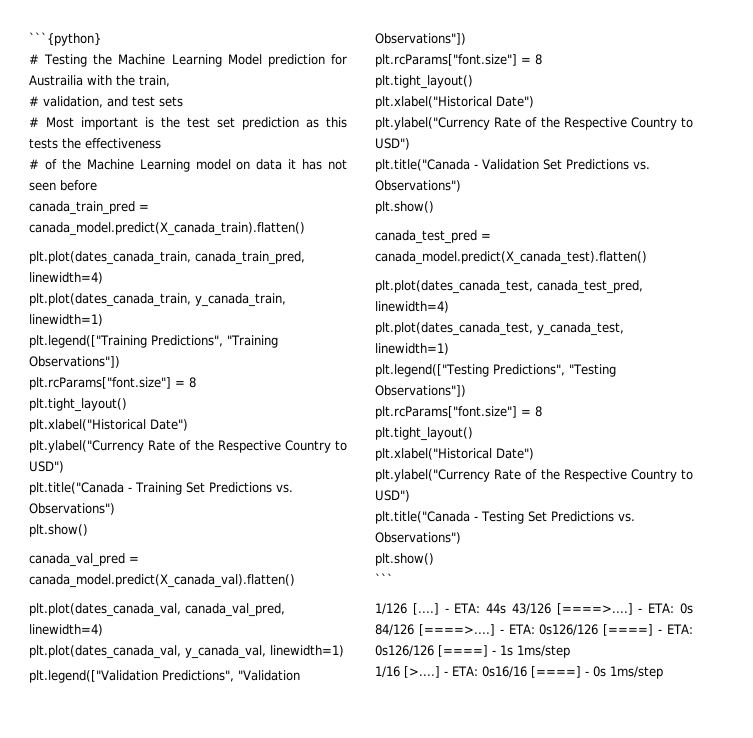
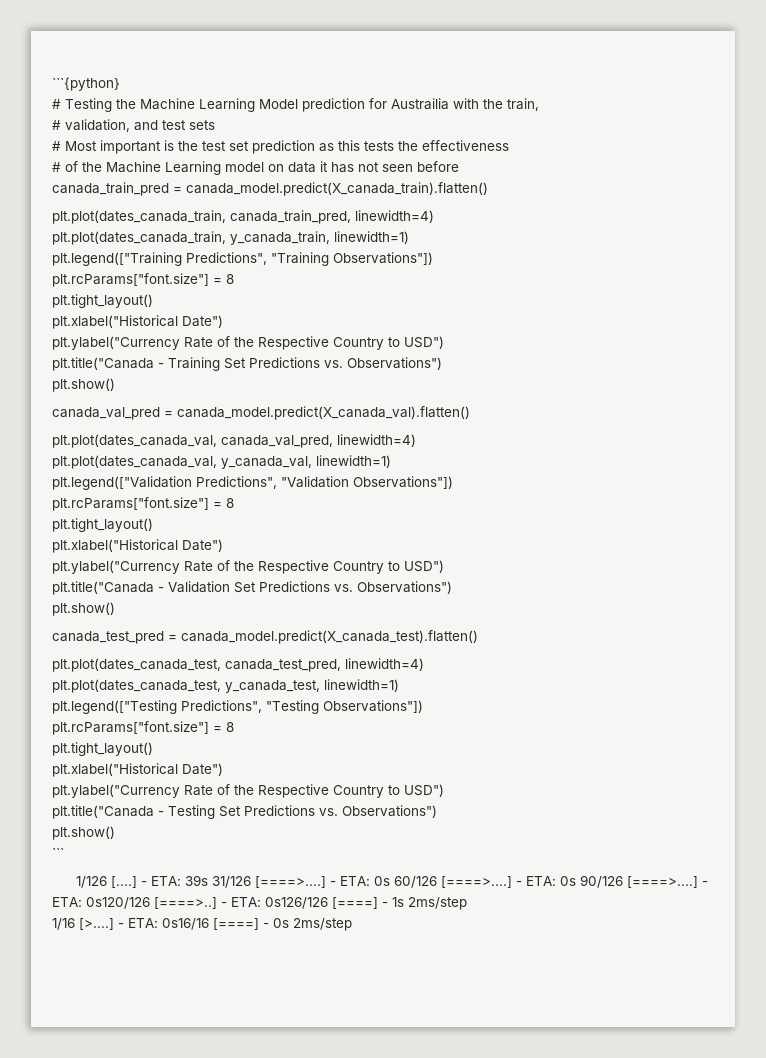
[486,603,693,615] [375,624,654,636] 44s 43/126 [====>....] - ETA: 0s 84/126 [====>....] - ETA: 0s126/126 [====] -> [184,875,708,888] [52,897,217,909] 39s 31/126 [====>....] - ETA: 0s 60/126 [====>....] - ETA: 0s 90/126 [====>....] - ETA: 0s120/126 [====>..]
[517,645,570,658] 1ms/step -> [408,897,467,910] 2ms/step
[610,666,663,679] 1ms/step -> [293,918,352,931] 2ms/step

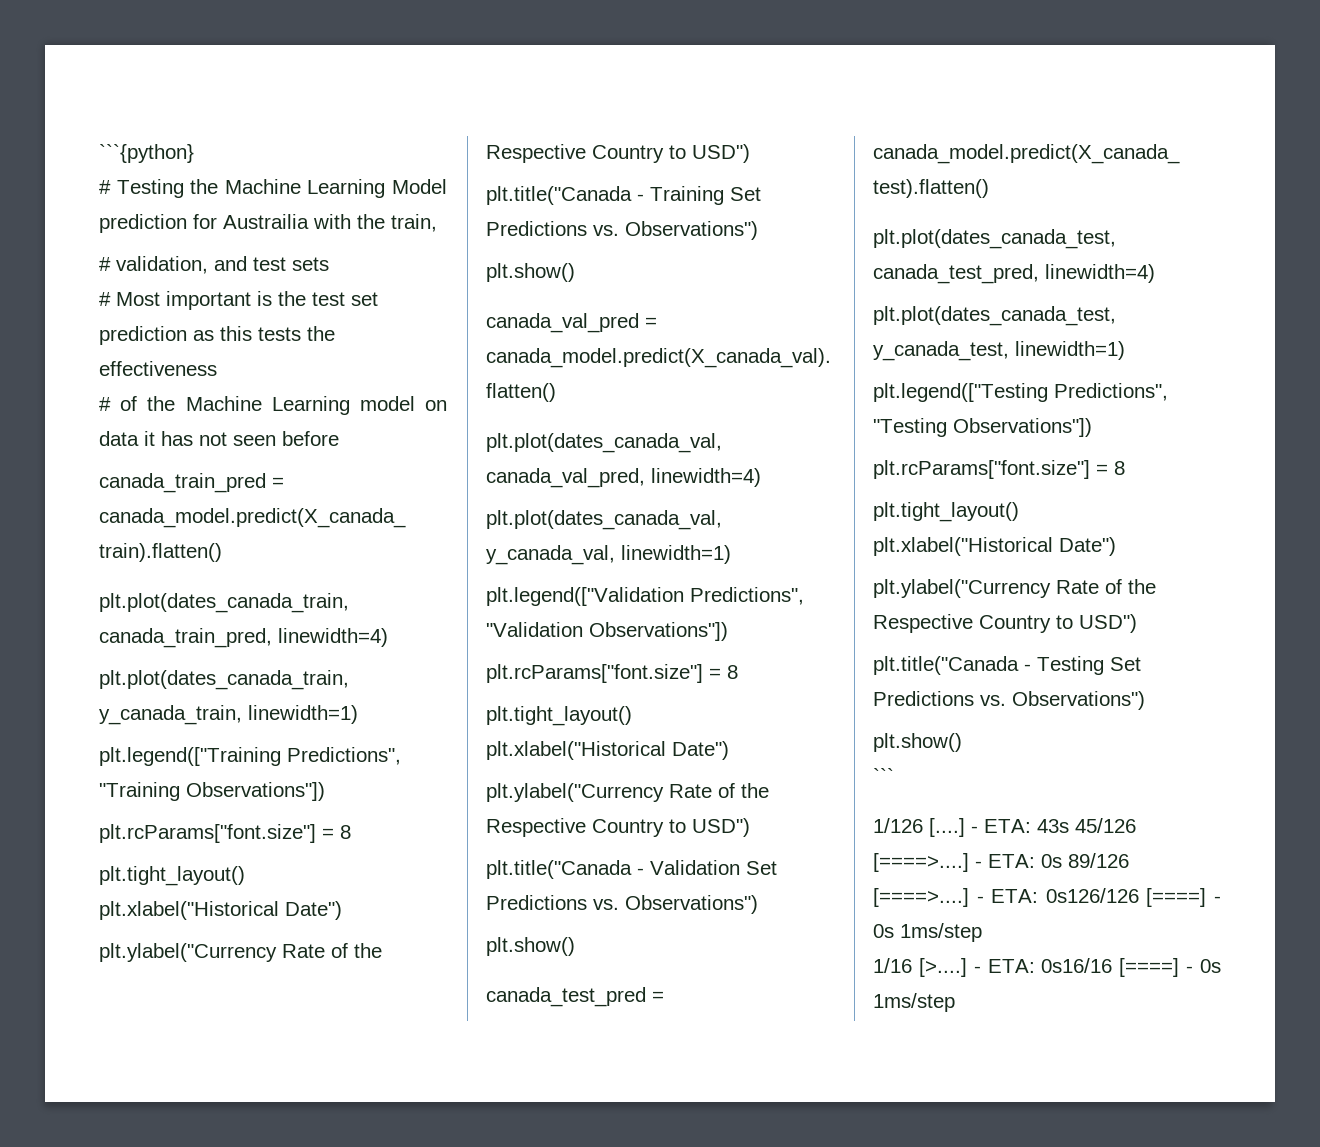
[184,875,708,888] [52,897,261,909] 39s 31/126 [====>....] - ETA: 0s 60/126 [====>....] - ETA: 0s 90/126 [====>....] - ETA: 0s120/126 [====>..] - ETA: -> [1037,818,1136,833] [873,853,1129,872] [873,888,1039,907] 43s 45/126 [====>....] - ETA: 0s 89/126 [====>....] - ETA:
[392,897,467,910] 1s 2ms/step -> [873,923,982,942] 0s 1ms/step
[293,918,352,931] 2ms/step -> [873,993,955,1012] 1ms/step

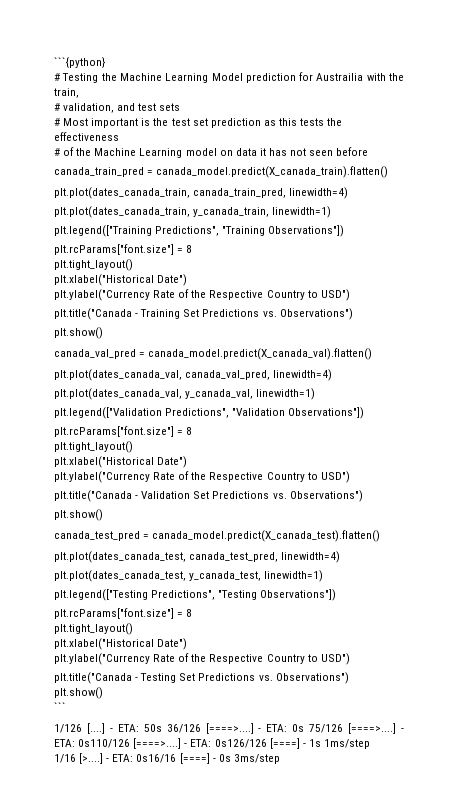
[1037,818,1136,833] 43s 45/126 -> [143,724,201,733] 50s 36/126
[1068,853,1129,868] 89/126 -> [309,723,404,734] [54,739,131,748] 75/126 [====>....] - ETA: 0s110/126
[873,924,894,938] 0s -> [308,739,321,747] 1s
[873,993,955,1012] 1ms/step -> [233,754,280,764] 3ms/step

